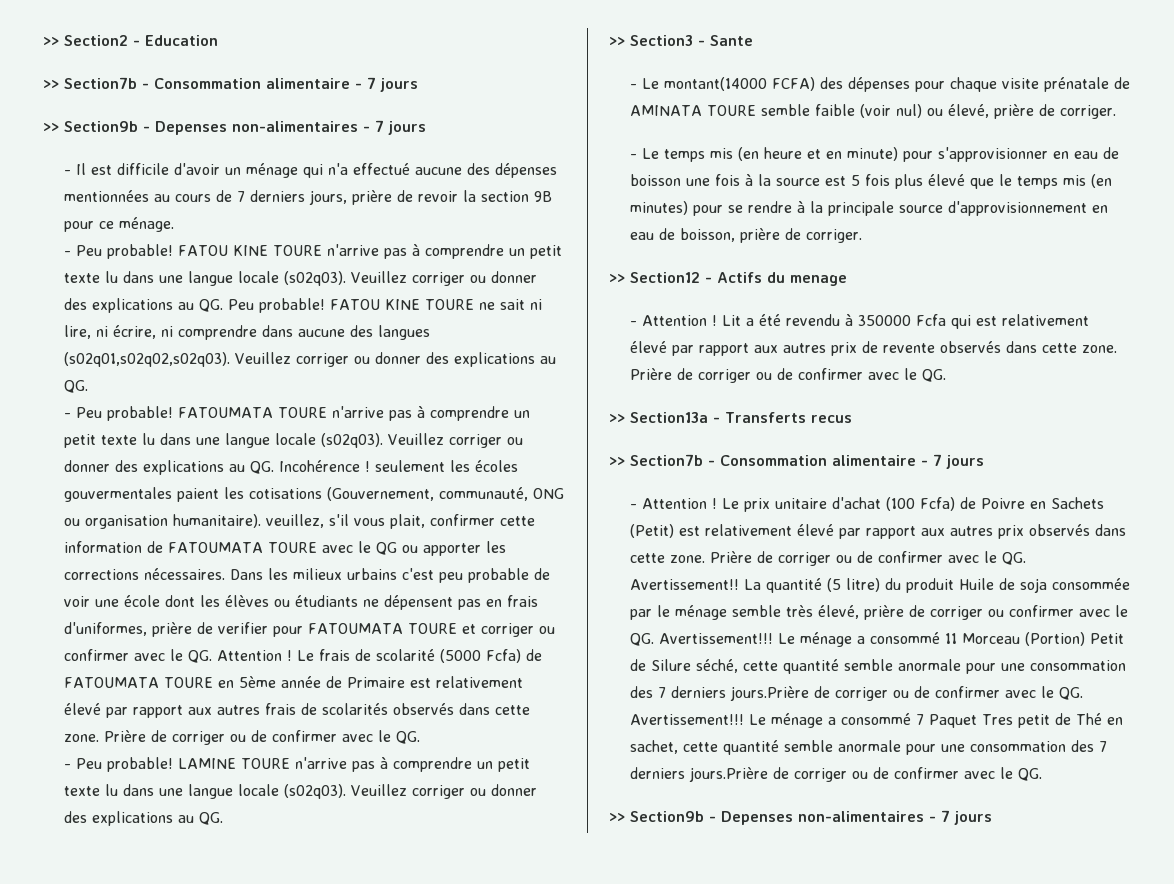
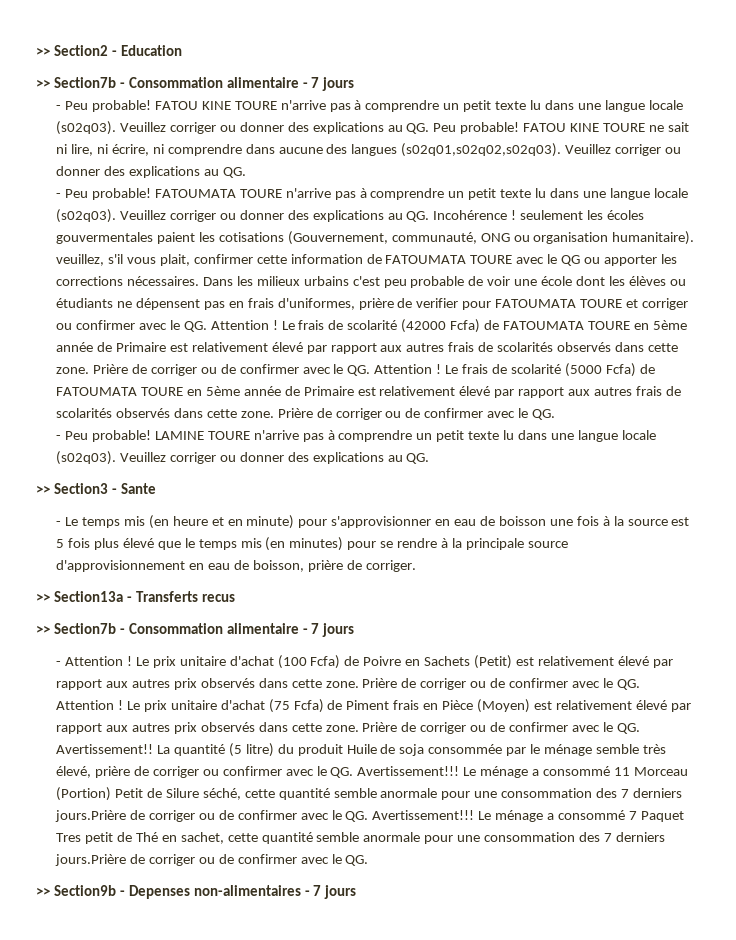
[43,120,426,135] [64,163,558,178] [64,190,553,205] [64,217,175,232] // >> Section9b - Depenses non-alimentaires - 7 jours // - Il est difficile d'avoir un ménage qui n'a effectué aucune des dépenses mentionnées au cours de 7 derniers jours, prière de revoir la section 9B pour ce ménage. -> (355, 84) none
(436, 655) none -> [401,319,687,333] [56,342,678,354] [56,364,561,376] (42000 Fcfa) de FATOUMATA TOURE en 5ème année de Primaire est relativement élevé par rapport aux autres frais de scolarités observés dans cette zone. Prière de corriger ou de confirmer avec le QG. Attention ! Le frais de scolarité
[630,77,1131,92] [630,104,1117,119] // - Le montant(14000 FCFA) des dépenses pour chaque visite prénatale de AMINATA TOURE semble faible (voir nul) ou élevé, prière de corriger. -> (156, 488) none
[609,272,847,286] [630,314,1090,329] [630,341,1118,356] [630,368,947,383] // >> Section12 - Actifs du menage // - Attention ! Lit a été revendu à 350000 Fcfa qui est relativement élevé par rapport aux autres prix de revente observés dans cette zone. Prière de corriger ou de confirmer avec le QG. -> (416, 566) none
(1027, 558) none -> [56,699,691,713] [56,722,640,734] Attention ! Le prix unitaire d'achat (75 Fcfa) de Piment frais en Pièce (Moyen) est relativement élevé par rapport aux autres prix observés dans cette zone. Prière de corriger ou de confirmer avec le QG.

